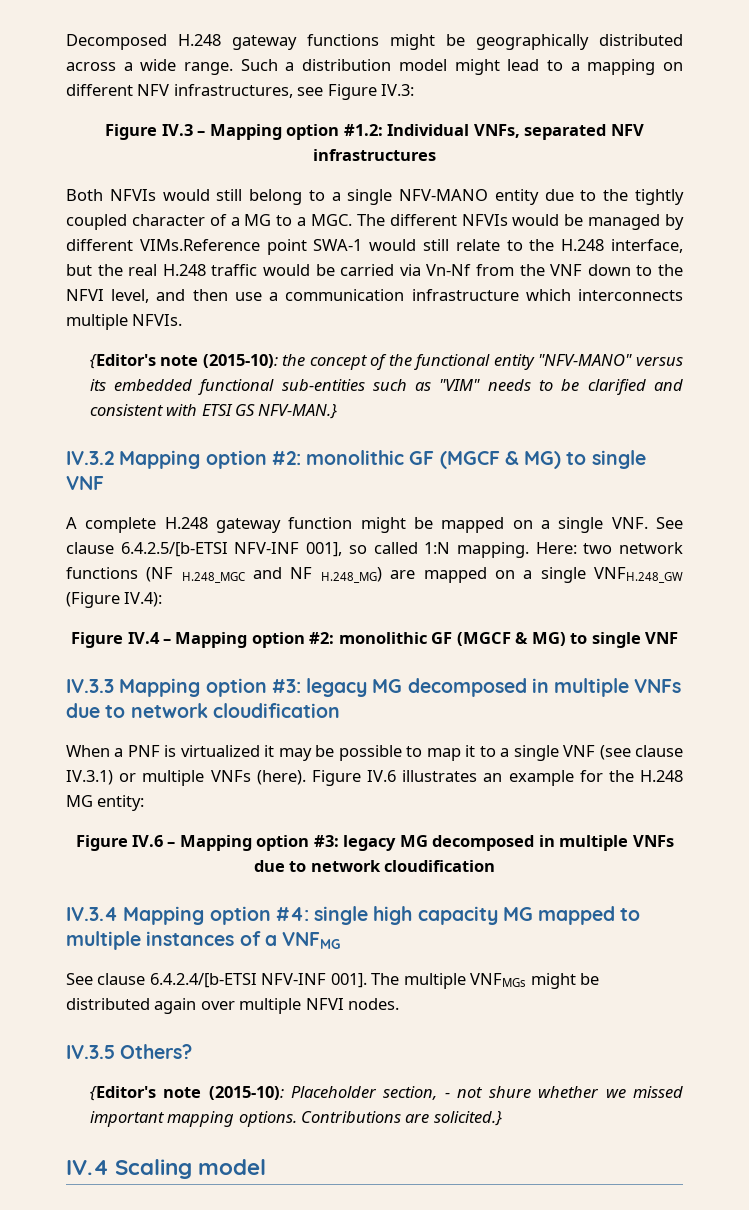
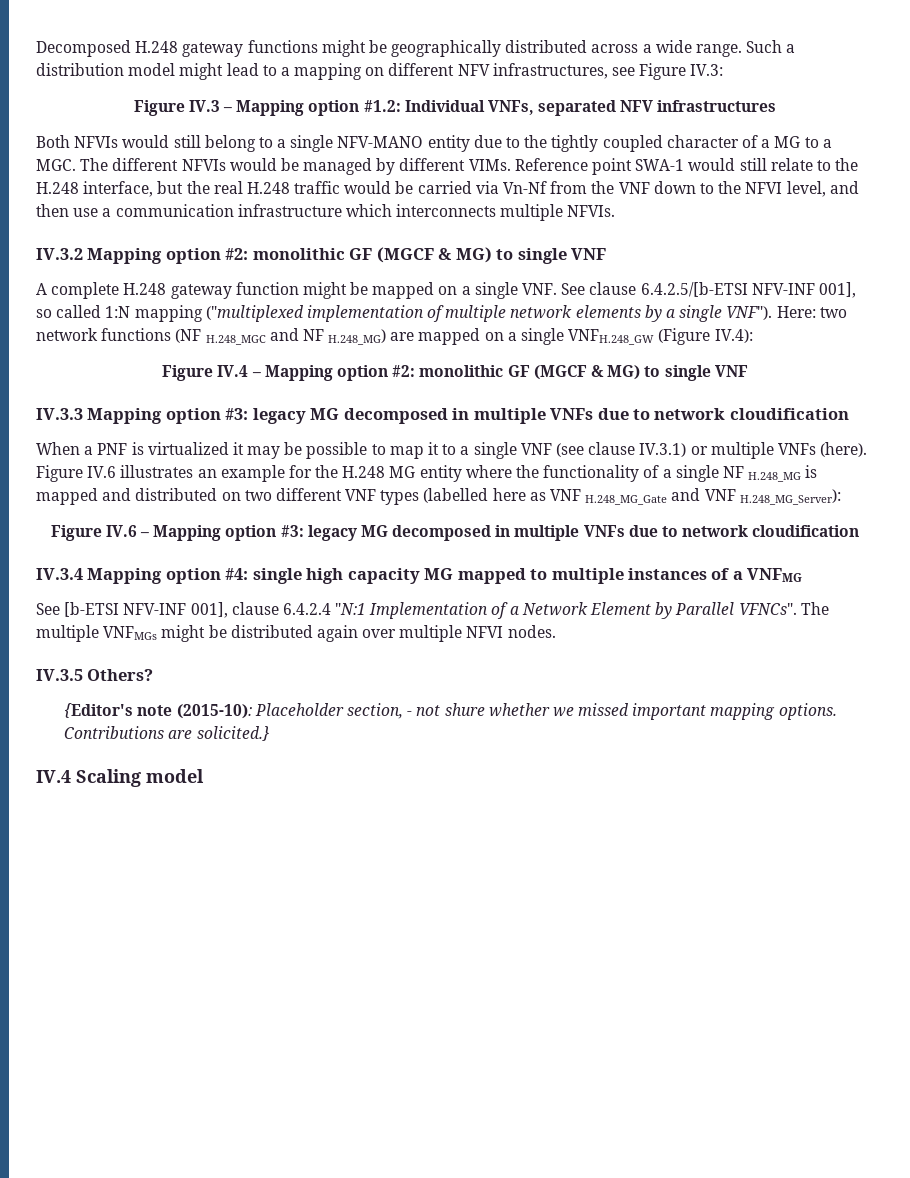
[139,239,260,251] VIMs.Reference -> [468,158,588,171] VIMs. Reference
[89,354,683,370] [89,379,684,395] [89,404,338,419] // {Editor's note (2015-10): the concept of the functional entity "NFV-MANO" versus its embedded functional sub-entities such as "VIM" needs to be clarified and consistent with ETSI GS NFV-MAN.} -> (616, 211) none
[456,542,529,558] mapping. -> [134,305,773,322] mapping ("multiplexed implementation of multiple network elements by a single VNF").
[97,795,145,811] entity: -> [419,465,818,482] [36,488,841,505] entity where the functionality of a single NF H.248_MG is mapped and distributed on two different VNF types (labelled here as VNF H.248_MG_Gate and VNF H.248_MG_Server):
[97,973,367,988] clause 6.4.2.4/[b-ETSI NFV-INF 001]. -> [64,602,797,619] [b-ETSI NFV-INF 001], clause 6.4.2.4 "N:1 Implementation of a Network Element by Parallel VFNCs".

